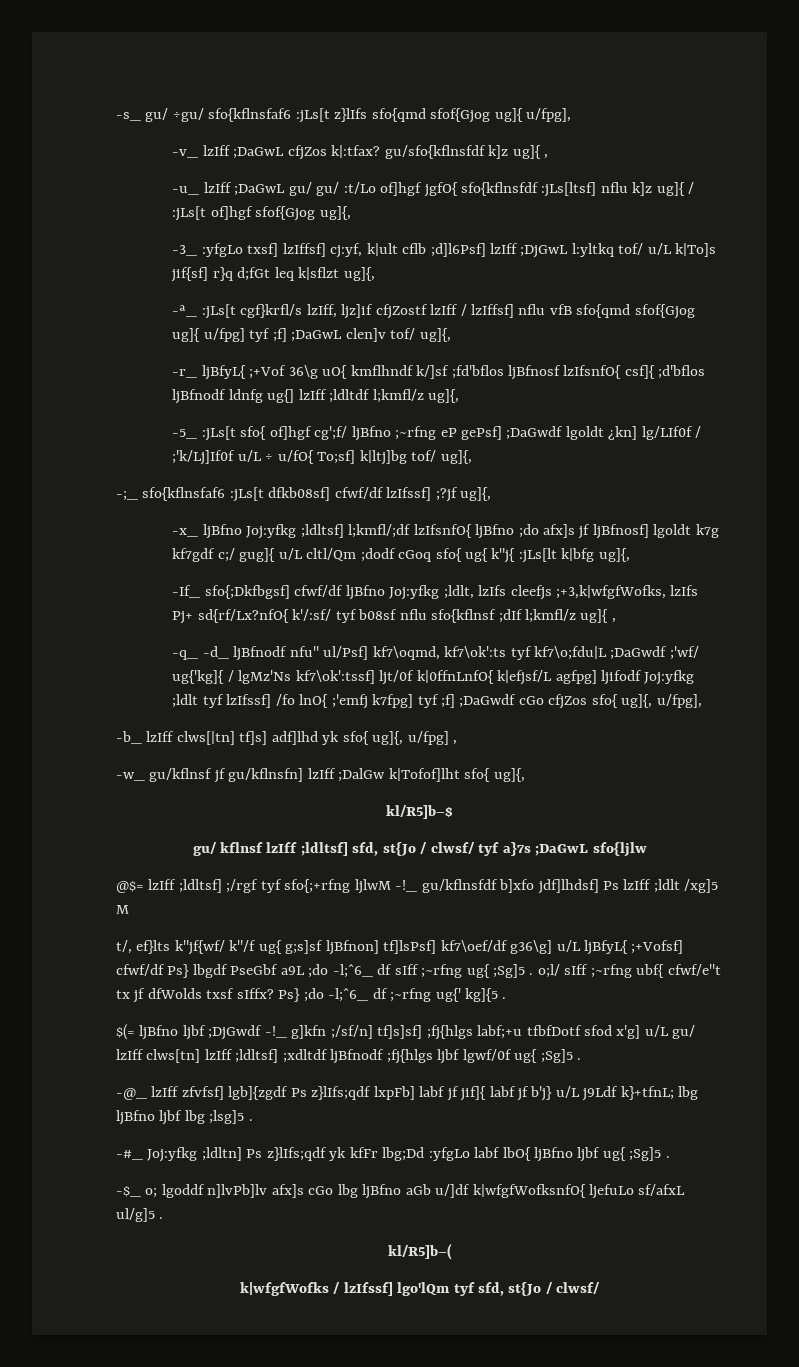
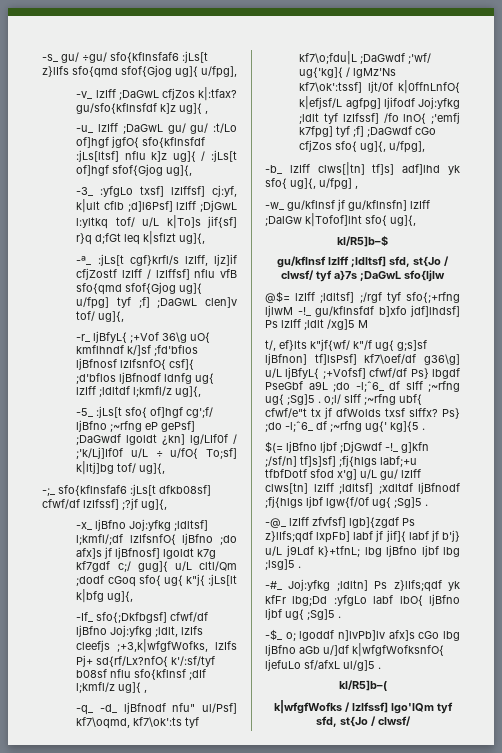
[267,389,295,403] ug{] -> [195,373,215,384] ug{
[292,609,357,623] k'/:sf/ tyf -> [171,656,216,667] k'/:sf/tyf
[192,842,263,856] gu/ kflnsf -> [277,256,326,268] gu/kflnsf
[462,1049,512,1063] lgwf/0f -> [326,497,369,508] lgw{f/0f

